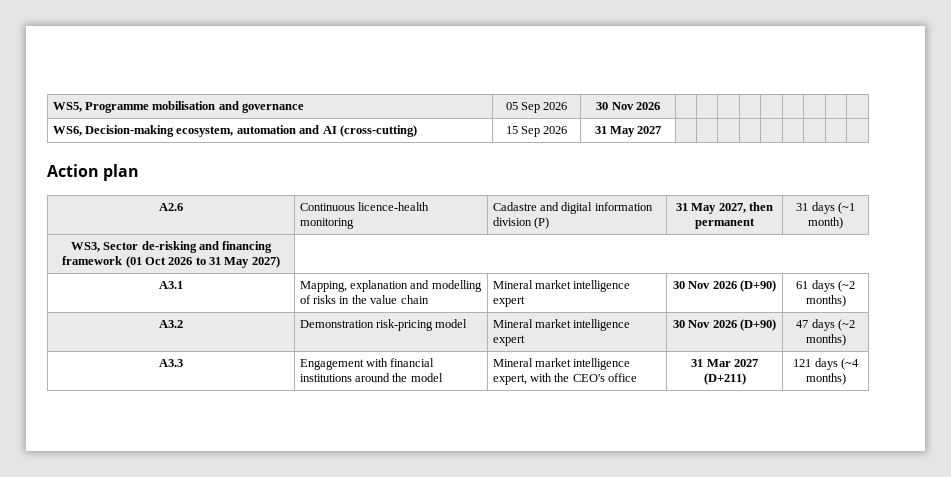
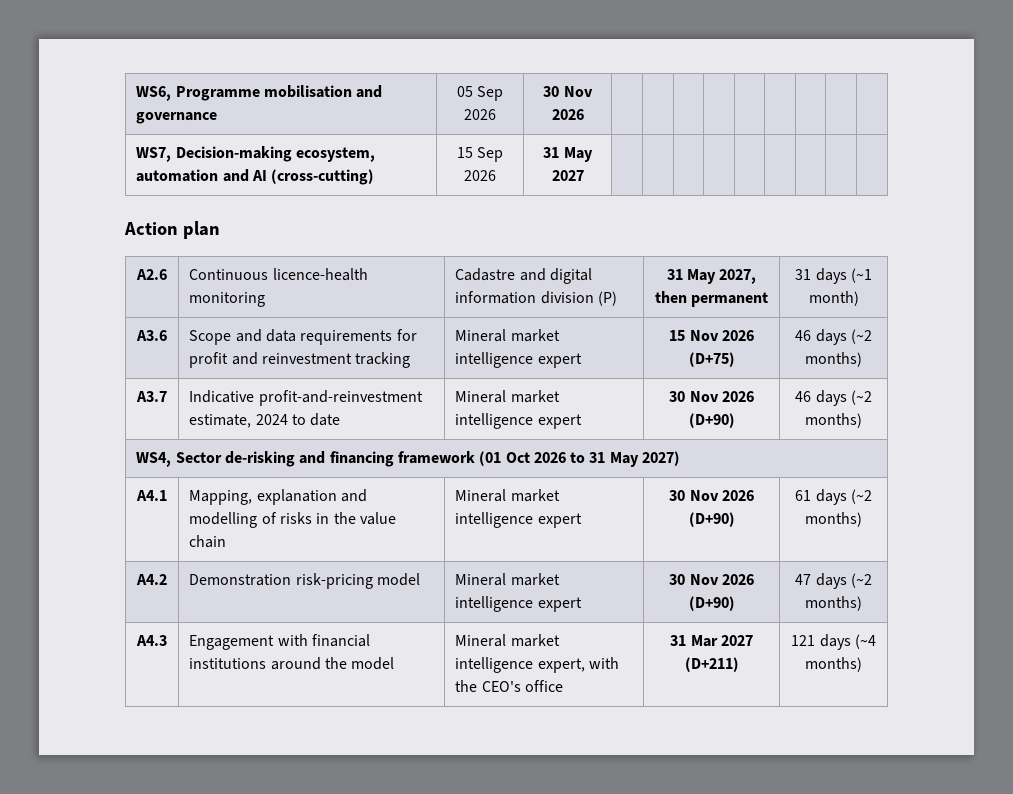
[52,102,82,112] WS5, -> [136,86,172,101] WS6,
[52,126,82,136] WS6, -> [136,147,172,162] WS7,
[70,242,100,252] WS3, -> [136,330,167,341] [189,329,417,345] [189,352,411,368] [455,329,560,342] [455,352,582,368] [669,330,754,341] [688,352,735,367] [795,329,872,345] [805,352,862,367] [136,391,167,402] [189,390,423,406] [189,413,341,428] [455,390,560,403] [455,413,582,429] [669,391,754,402] [688,413,735,428] [795,390,872,406] [805,413,862,428] [136,452,172,467] A3.6 | Scope and data requirements for profit and reinvestment tracking | Mineral market intelligence expert | 15 Nov 2026 (D+75) | 46 days (~2 months) // A3.7 | Indicative profit-and-reinvestment estimate, 2024 to date | Mineral market intelligence expert | 30 Nov 2026 (D+90) | 46 days (~2 months) // WS4,
[159,281,183,289] A3.1 -> [136,490,167,501] A4.1
[159,320,183,328] A3.2 -> [136,574,167,585] A4.2
[159,359,183,367] A3.3 -> [136,635,167,646] A4.3

